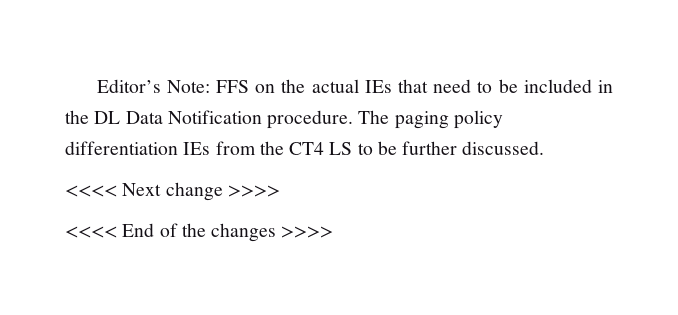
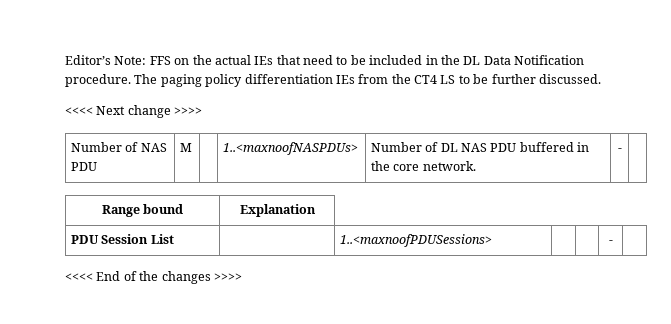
(280, 191) none -> [70,142,167,152] [70,162,97,171] [179,143,192,152] [222,142,358,155] [370,142,590,152] [370,161,476,171] [617,148,622,152] [101,204,184,217] [239,204,316,217] [70,234,174,244] [339,234,492,247] [608,240,613,244] // Number of NAS PDU | M | | 1..<maxnoofNASPDUs> | Number of DL NAS PDU buffered in the core network. | - | // Range bound | Explanation // PDU Session List | | 1..<maxnoofPDUSessions> | | | - |

